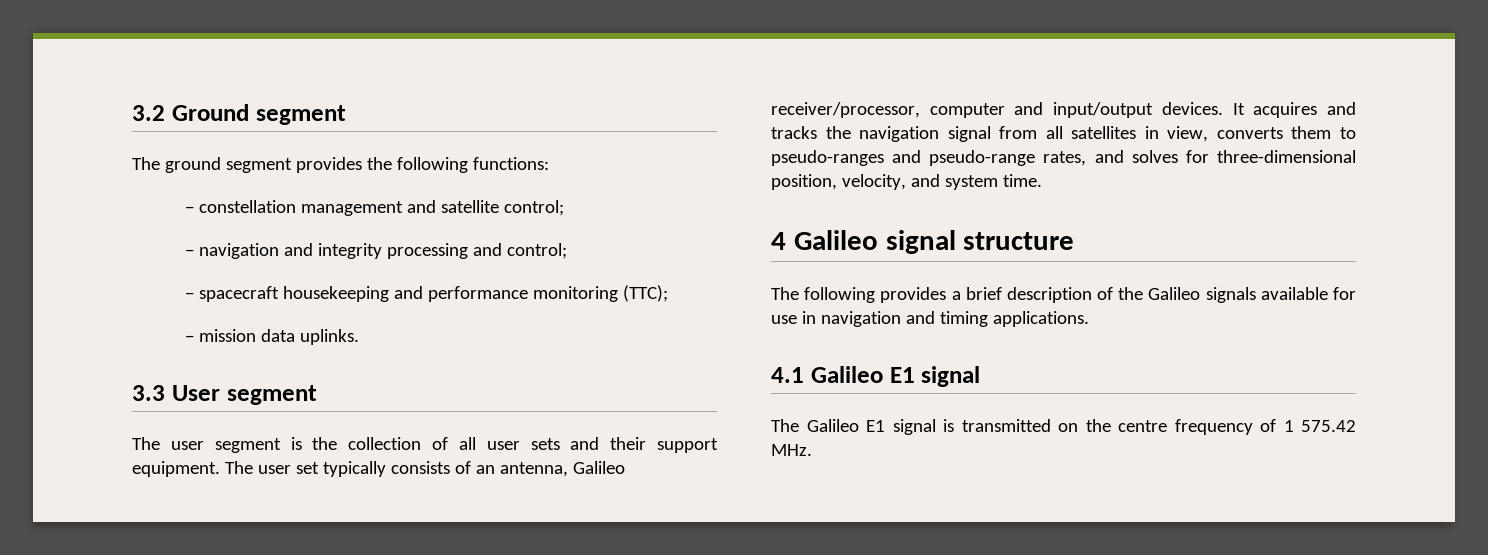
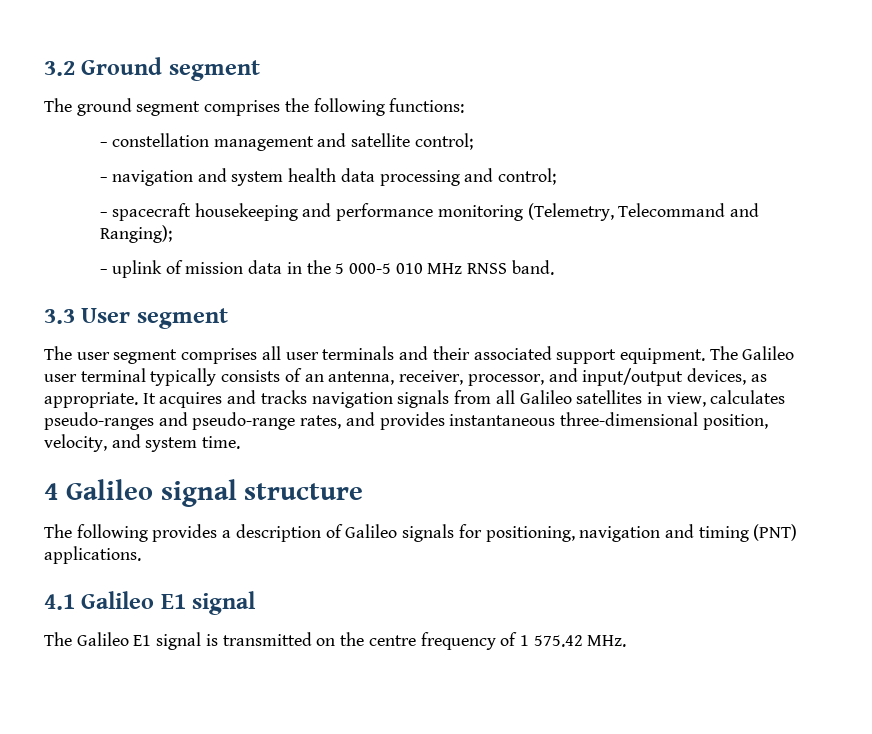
[295,157,362,173] provides -> [204,100,281,116] comprises
[317,243,382,259] integrity -> [231,168,375,186] system health data
[622,285,668,302] [184,329,359,345] (TTC); // − mission data uplinks. -> [527,203,760,221] [100,225,173,243] [100,260,554,278] (Telemetry, Telecommand and Ranging); // − uplink of mission data in the 5 000-5 010 MHz RNSS band.
[290,437,448,450] is the collection of -> [181,348,258,364] comprises
[530,438,560,450] sets -> [322,346,395,360] terminals
(647, 443) none -> [473,346,552,360] associated
[257,462,319,474] user set -> [742,346,795,360] [44,368,146,382] Galileo user terminal
[572,461,625,474] [771,102,1223,118] Galileo receiver/processor, computer and input/output devices. -> [399,368,767,386] [44,392,138,408] receiver, processor, and input/output devices, as appropriate.
[825,126,991,142] the navigation signal -> [311,390,450,408] navigation signals
(1063, 132) none -> [519,390,572,404] Galileo
[1216,126,1356,139] converts them to -> [710,390,786,404] calculates
[1131,150,1209,163] solves for -> [379,412,556,430] provides instantaneous
[965,287,1002,300] brief -> (232, 534) none
[1118,287,1144,300] the -> (343, 531) none
[1260,287,1356,300] [771,311,816,324] available for use in -> [458,524,575,542] for positioning,
(988, 319) none -> [753,524,798,541] (PNT)

